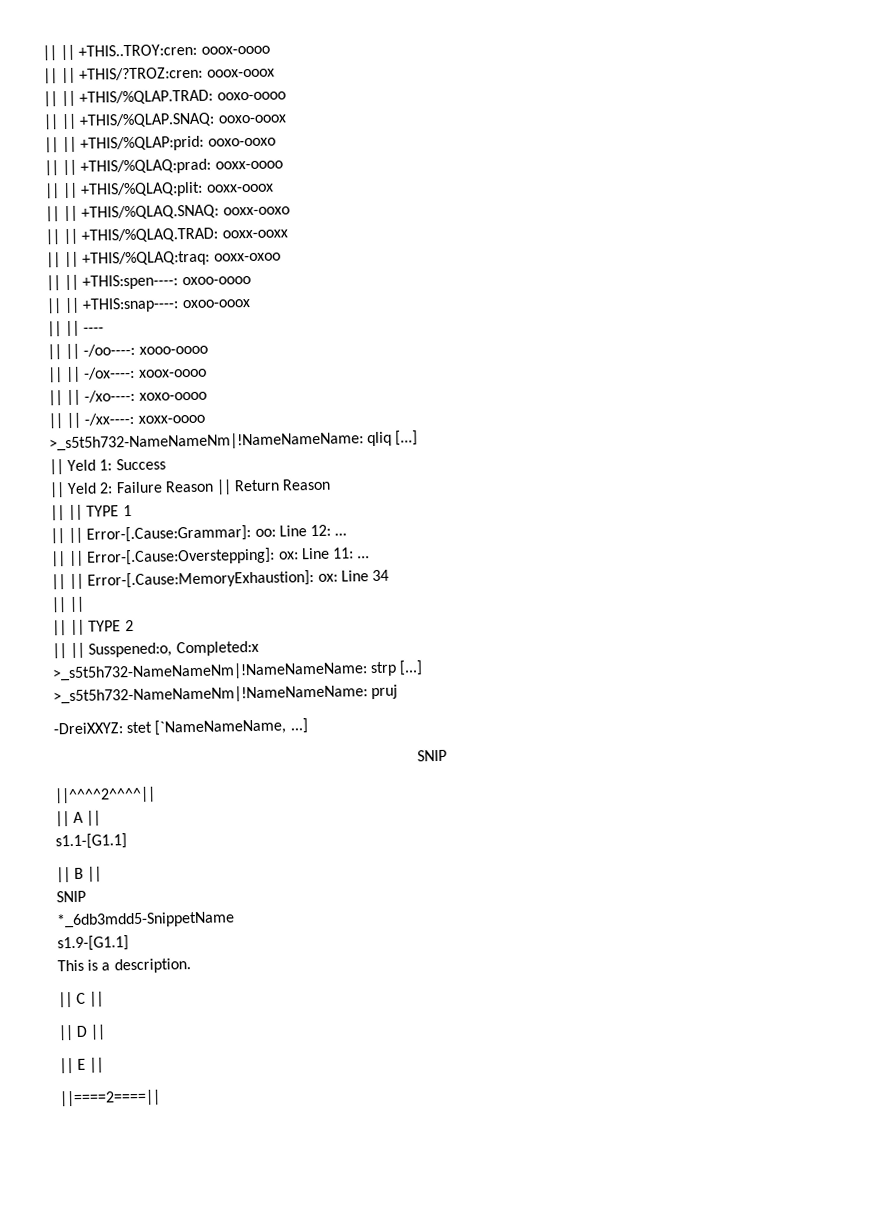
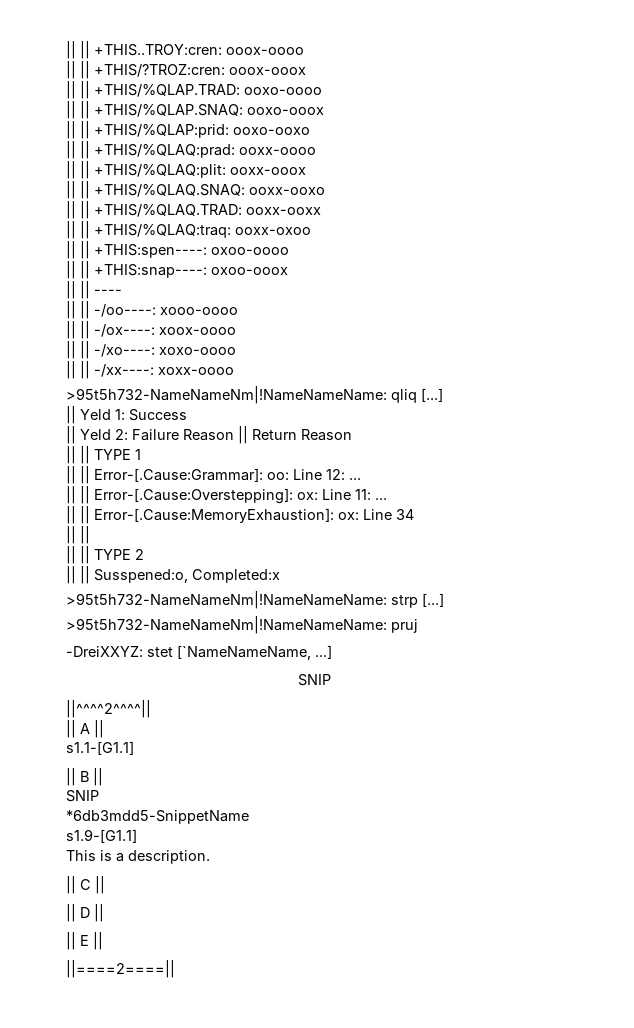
[49,431,364,452] >_s5t5h732-NameNameNm|!NameNameName: -> [66,386,387,404] >95t5h732-NameNameNm|!NameNameName:
[52,661,368,682] >_s5t5h732-NameNameNm|!NameNameName: -> [66,591,387,609] >95t5h732-NameNameNm|!NameNameName:
[53,684,368,705] >_s5t5h732-NameNameNm|!NameNameName: -> [66,616,387,634] >95t5h732-NameNameNm|!NameNameName:
[56,911,235,929] *_6db3mdd5-SnippetName -> [66,810,249,824] *6db3mdd5-SnippetName

